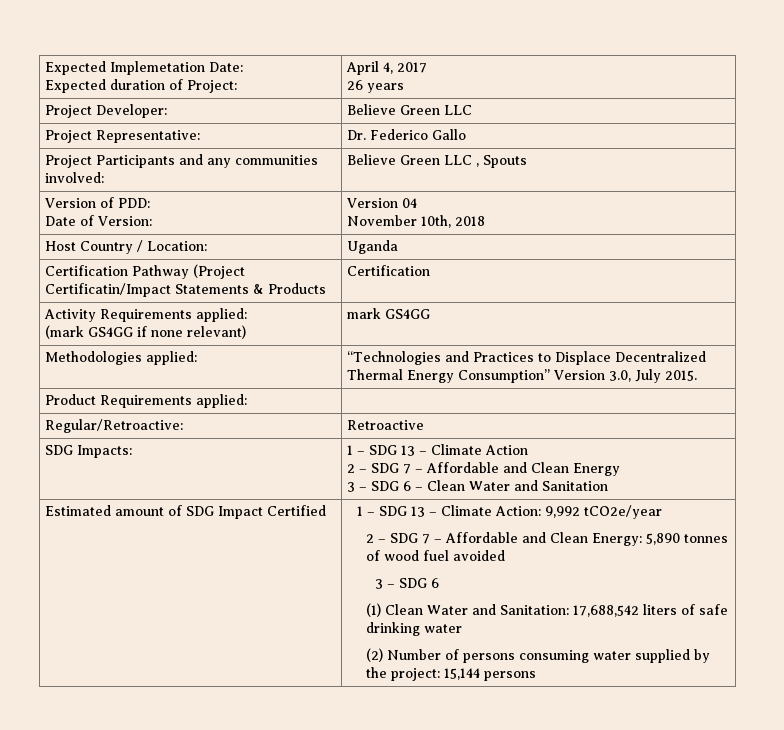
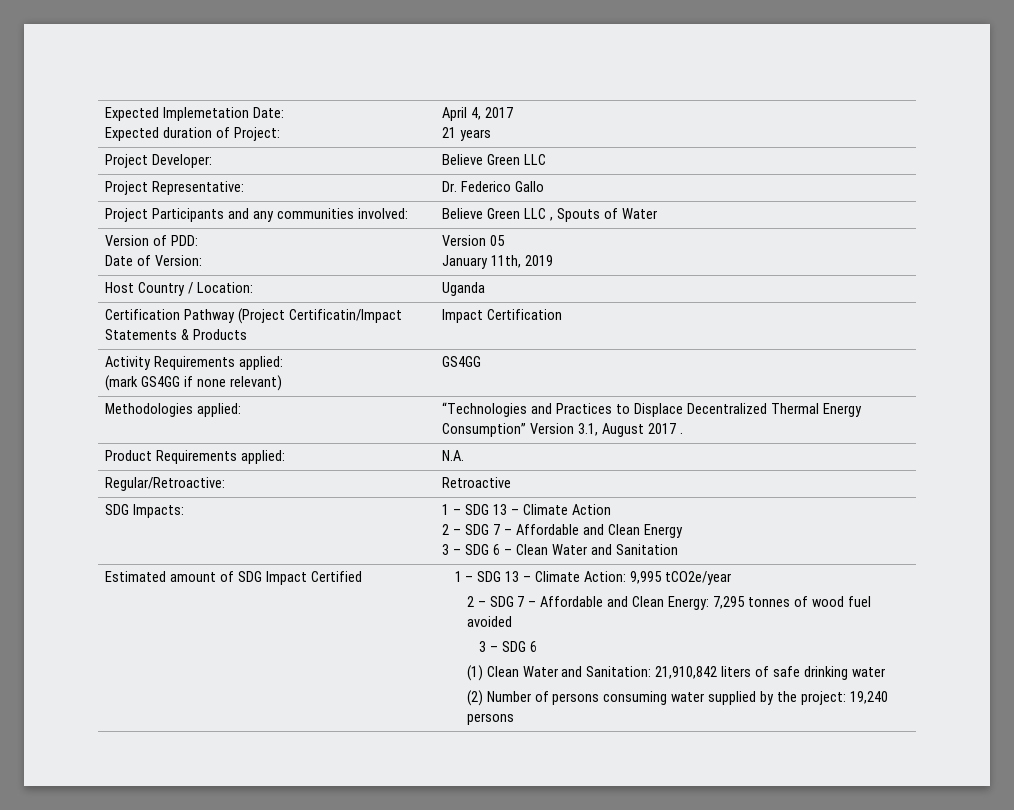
[347,80,364,90] 26 -> [442,127,457,138] 21
(528, 161) none -> [603,208,657,219] of Water
[402,198,418,208] [347,215,486,228] 04 // November 10th, 2018 -> [490,235,506,246] [442,255,554,269] 05 // January 11th, 2019
(327, 288) none -> [442,309,484,323] Impact
[347,308,382,319] mark -> (283, 383) none
[609,369,698,383] 3.0, July 2015. -> [578,423,683,437] 3.1, August 2017 .
(248, 401) none -> [442,450,465,461] N.A.
[544,506,580,518] 9,992 -> [629,571,662,584] 9,995
[646,533,681,545] 5,890 -> [712,596,745,609] 7,295
[573,605,640,617] 17,688,542 -> [655,666,718,679] 21,910,842
[444,668,481,680] 15,144 -> [849,691,888,704] 19,240

